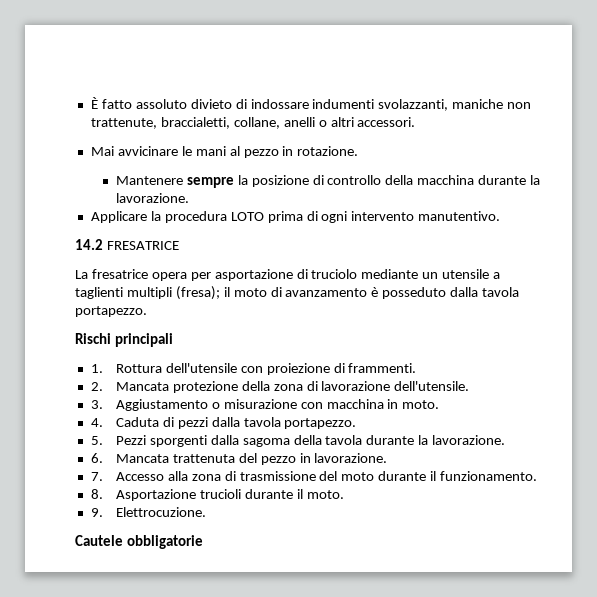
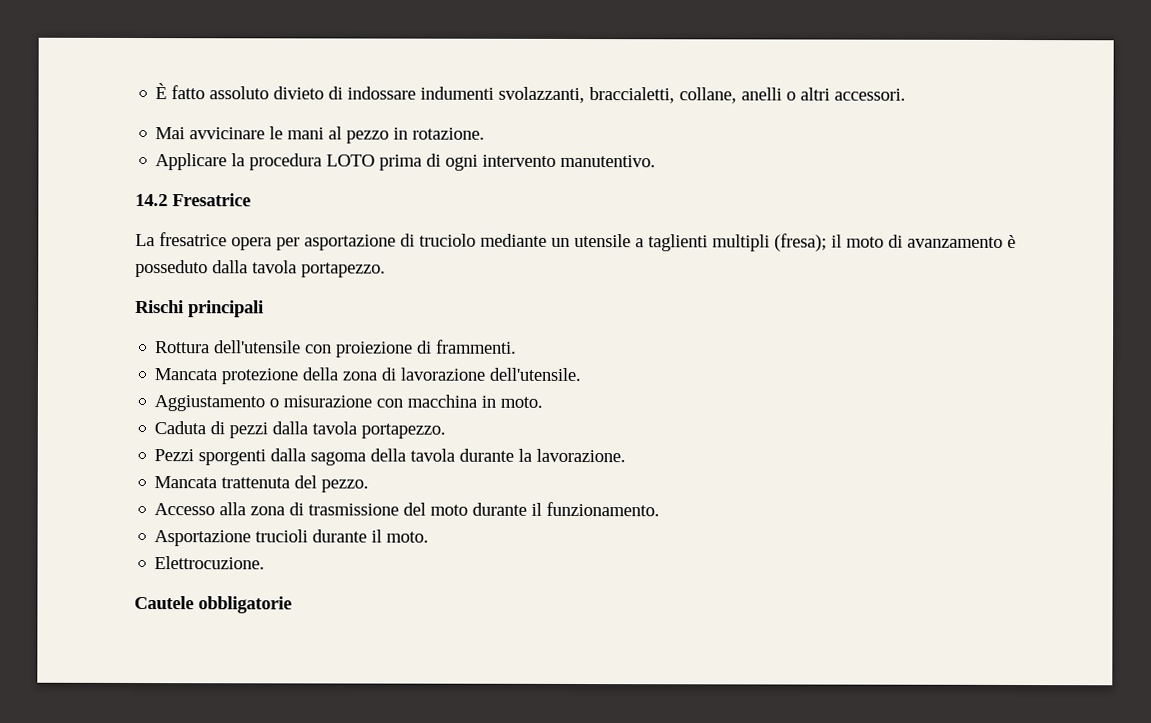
[452,99,532,109] [90,118,157,129] maniche non trattenute, -> (586, 95) none
[115,175,541,188] [115,193,189,203] // Mantenere sempre la posizione di controllo della macchina durante la lavorazione. -> (486, 133) none
[106,241,179,250] FRESATRICE -> [172,193,251,207] Fresatrice
[90,364,103,373] 1. -> (264, 309) none
[90,382,103,391] 2. -> (518, 346) none
[90,400,103,409] 3. -> (582, 374) none
[90,418,103,427] 4. -> (544, 402) none
[90,436,103,445] 5. -> (447, 431) none
[90,453,103,463] 6. -> (627, 455) none
[260,453,388,465] [90,472,103,481] pezzo in lavorazione. // 7. -> [321,479,370,493] pezzo. //
[90,489,103,499] 8. -> (661, 509) none
[90,508,103,517] 9. -> (430, 537) none

